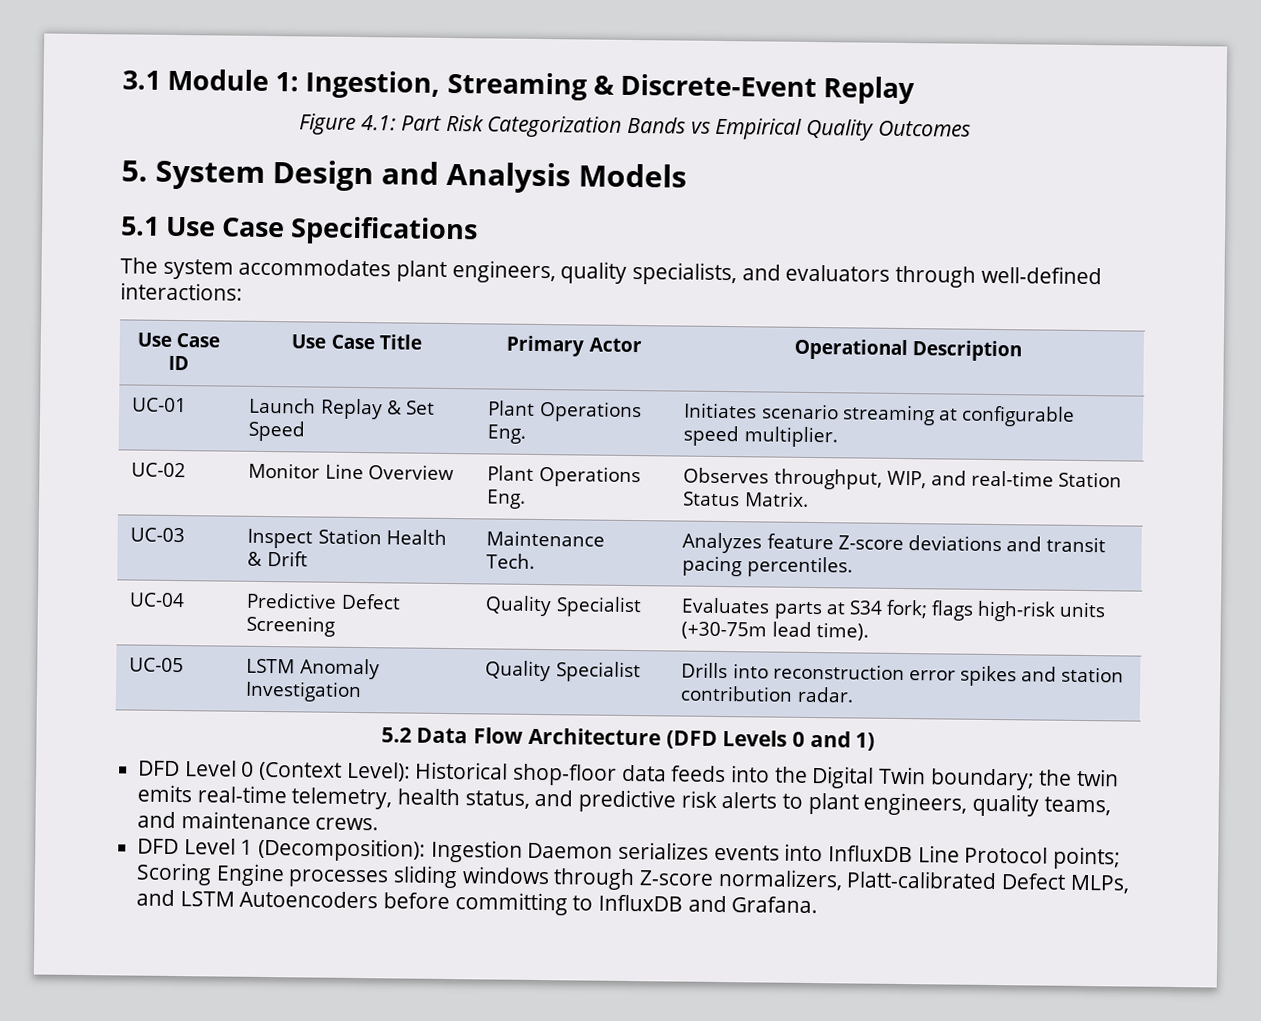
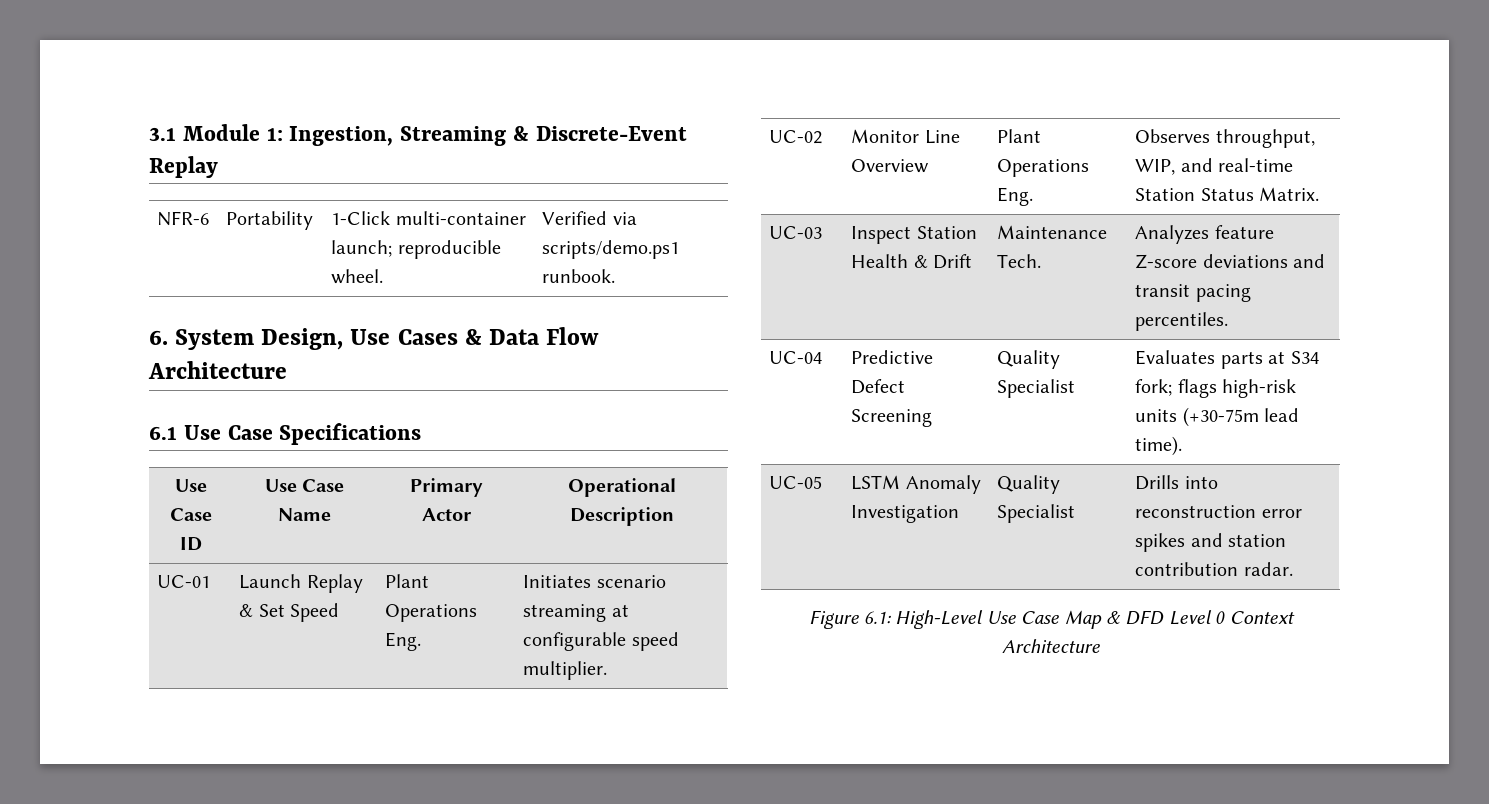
[299,113,971,141] [121,160,687,194] [120,216,479,246] [120,257,1102,288] [120,282,243,301] // Figure 4.1: Part Risk Categorization Bands vs Empirical Quality Outcomes // 5. System Design and Analysis Models // 5.1 Use Case Specifications // The system accommodates plant engineers, quality specialists, and evaluators through well-defined interactions: -> [157,211,210,226] [226,211,314,230] [331,211,526,225] [331,240,501,259] [331,269,384,284] [542,211,637,225] [542,240,680,259] [542,269,616,283] [149,327,600,350] [148,361,287,379] [149,423,422,445] // NFR-6 | Portability | 1-Click multi-container launch; reproducible wheel. | Verified via scripts/demo.ps1 runbook. // 6. System Design, Use Cases & Data Flow Architecture // 6.1 Use Case Specifications
[378,334,422,350] Title -> [278,508,331,521] Name
[380,727,876,751] [138,760,1120,791] [137,784,1111,817] [137,811,380,831] [137,837,1122,870] [136,862,1130,894] [136,889,819,916] 5.2 Data Flow Architecture (DFD Levels 0 and 1) // DFD Level 0 (Context Level): Historical shop-floor data feeds into the Digital Twin boundary; the twin emits real-time telemetry, health status, and predictive risk alerts to plant engineers, quality teams, and maintenance crews. // DFD Level 1 (Decomposition): Ingestion Daemon serializes events into InfluxDB Line Protocol points; Scoring Engine processes sliding windows through Z-score normalizers, Platt-calibrated Defect MLPs, and LSTM Autoencoders before committing to InfluxDB and Grafana. -> [808,610,1295,629] [1001,639,1100,653] Figure 6.1: High-Level Use Case Map & DFD Level 0 Context Architecture

